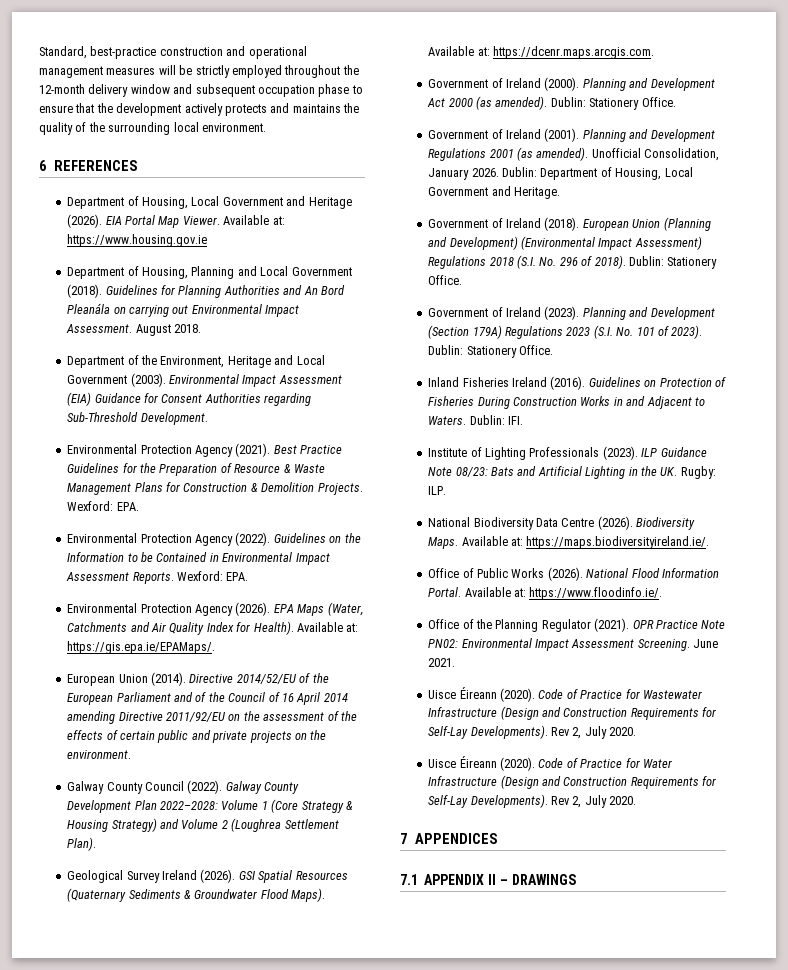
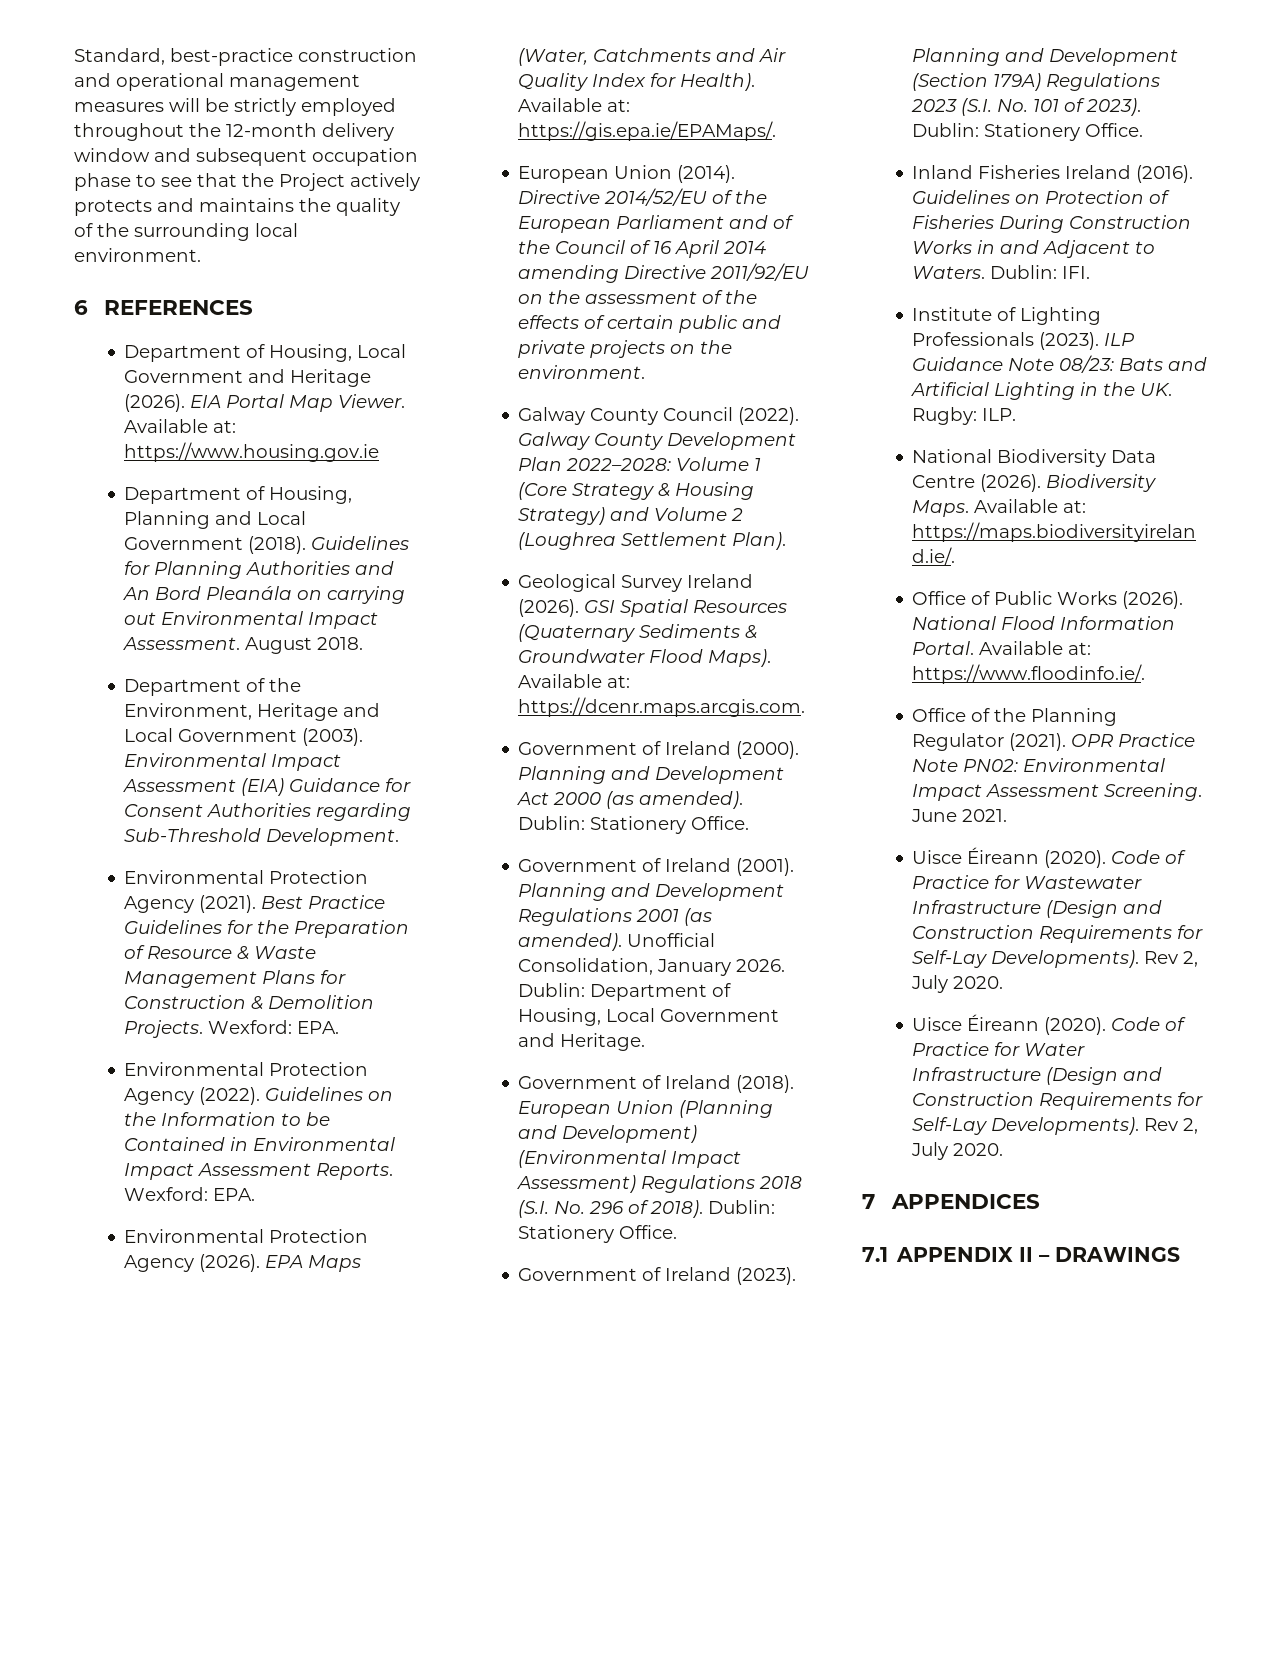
[39,105,73,113] ensure -> [161,177,192,187] see
[116,103,182,116] development -> [279,173,345,191] Project

